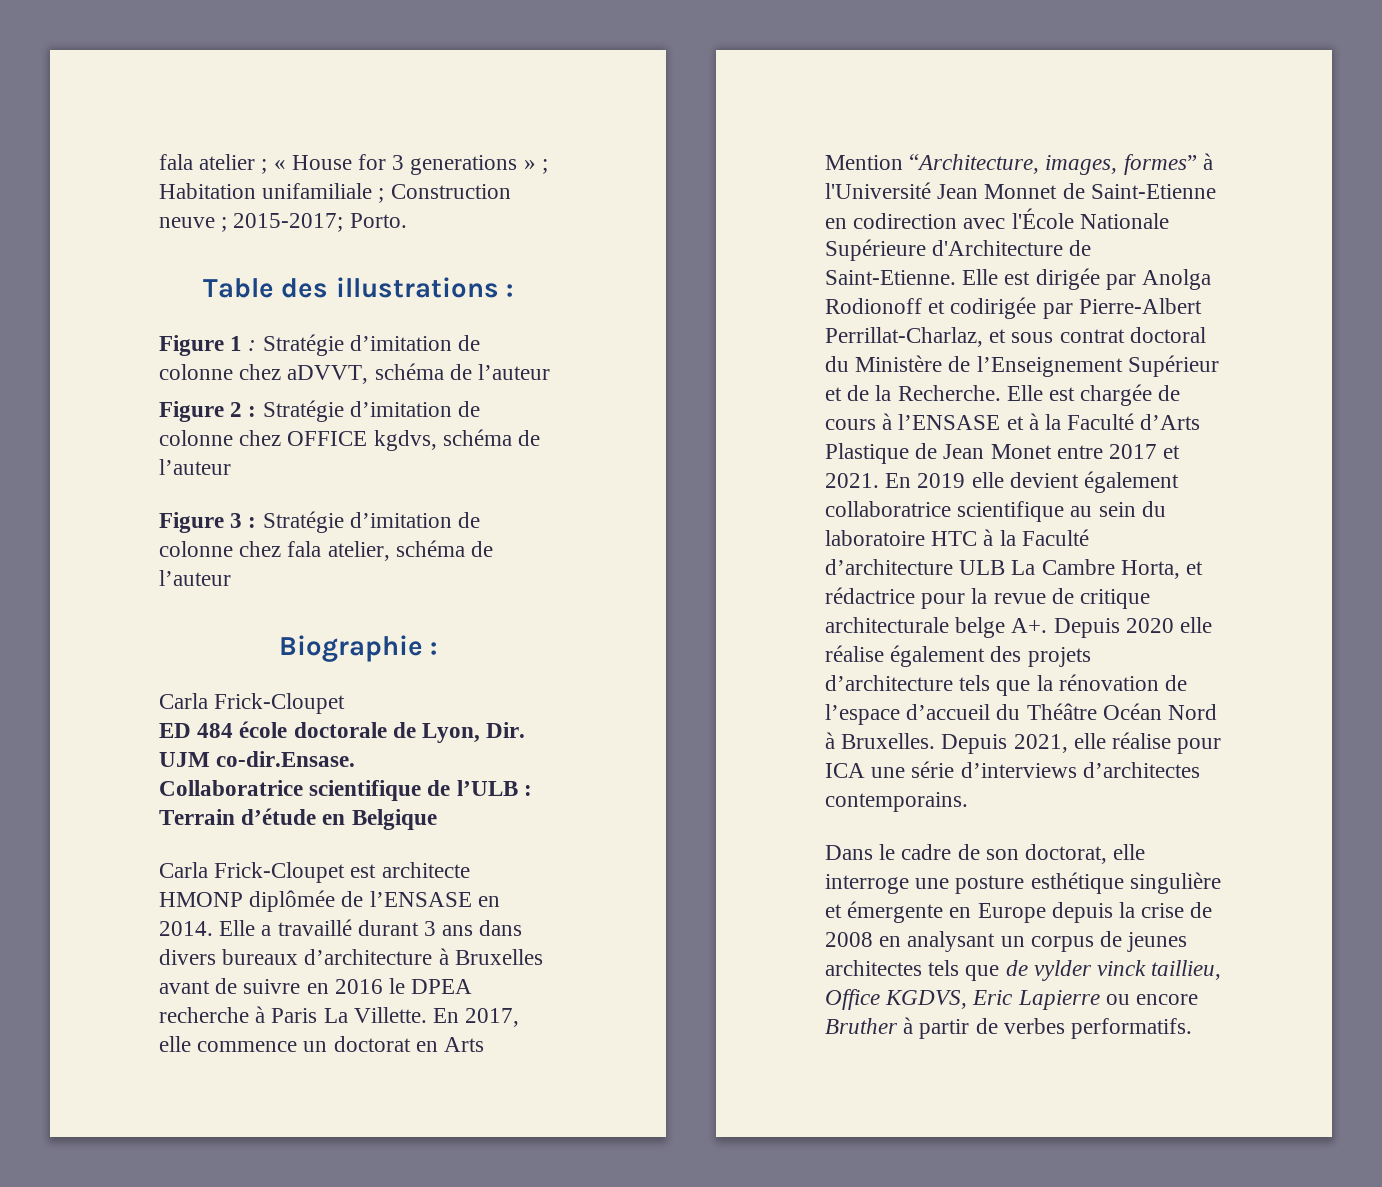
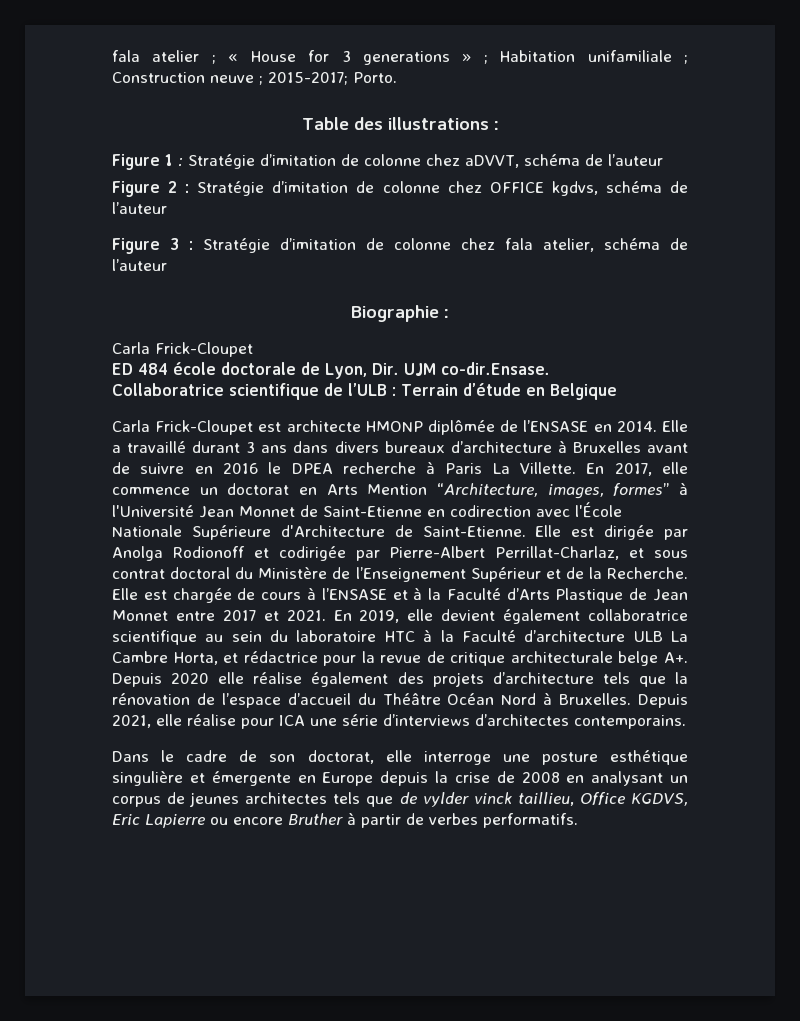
[990,444,1052,459] Monet -> [112,610,168,621] Monnet
[917,473,966,488] 2019 -> [359,610,400,623] 2019,

